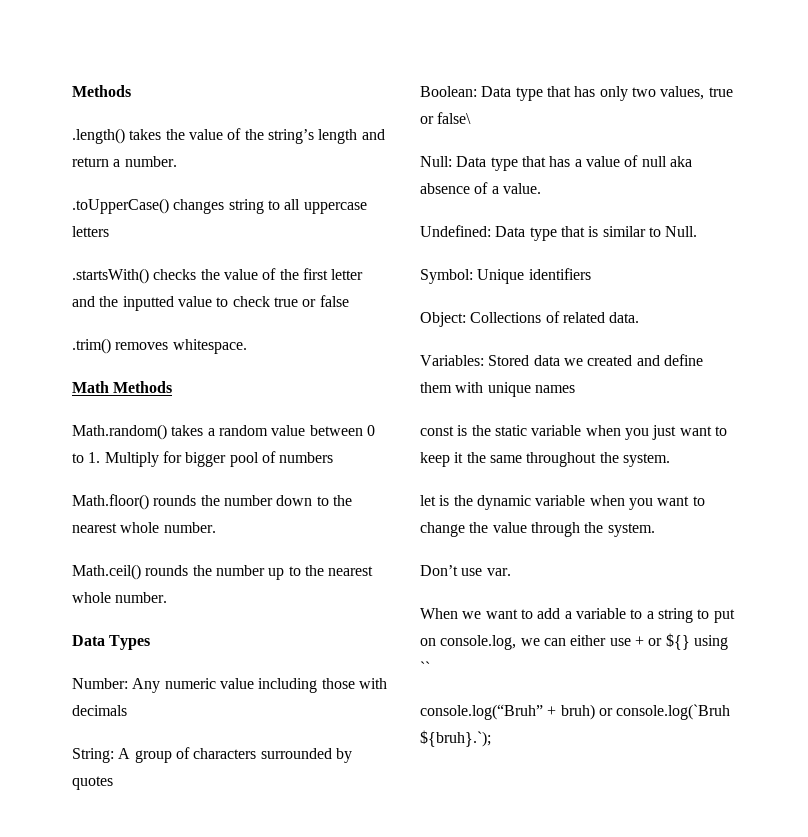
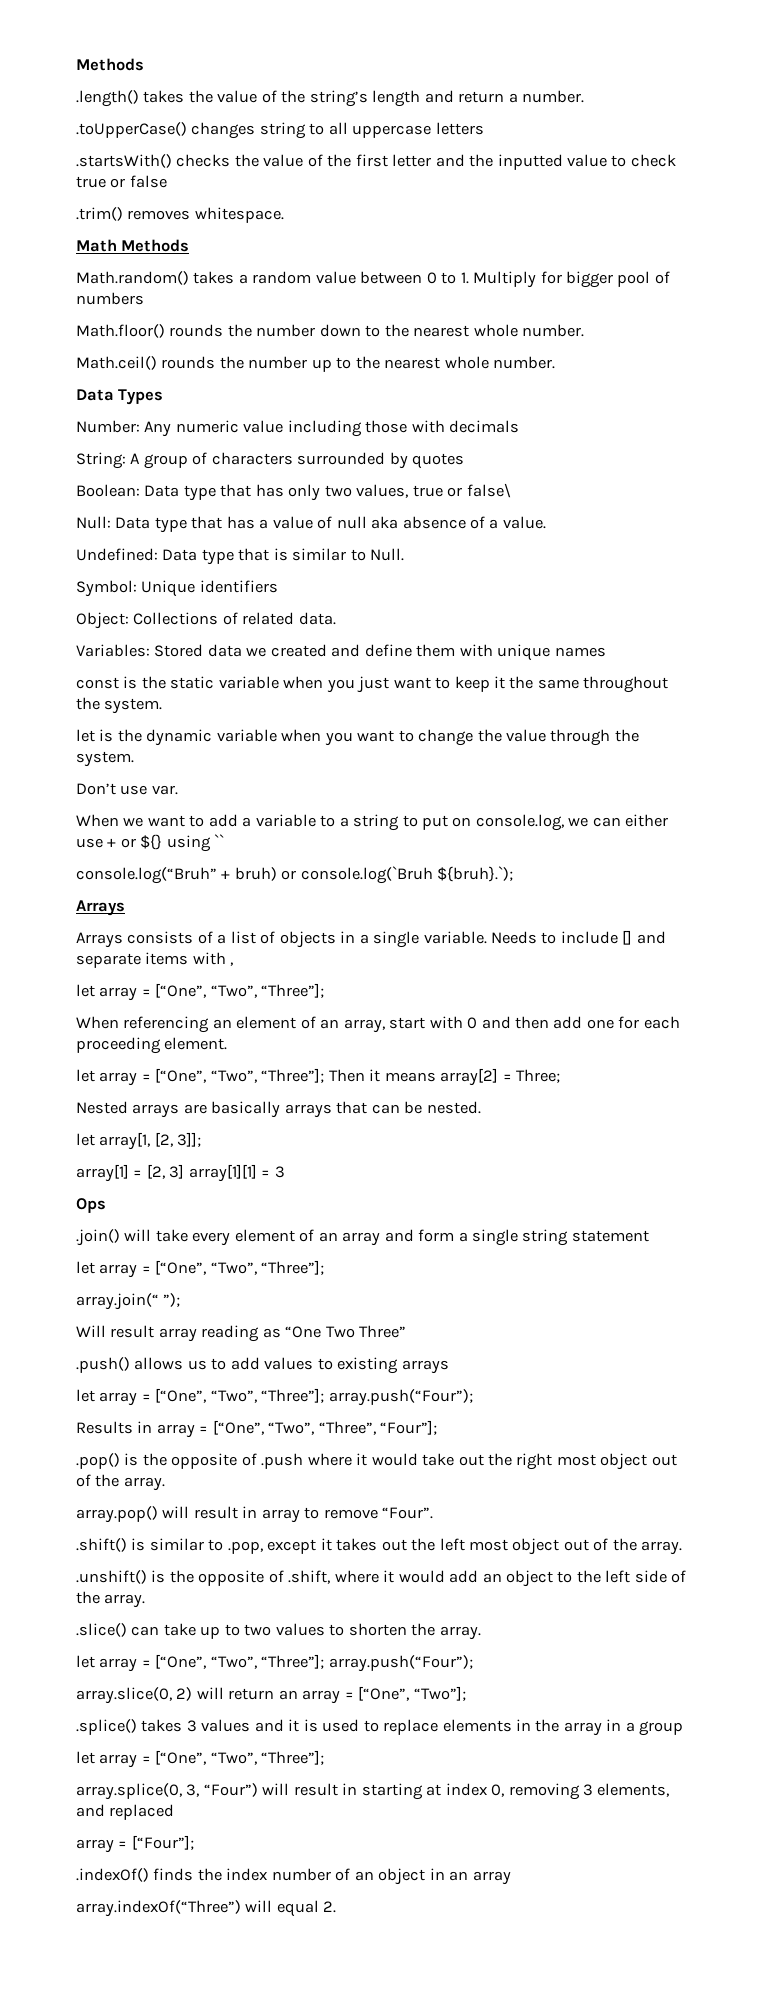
(491, 738) none -> [76,900,125,916] [76,930,666,948] [76,952,234,968] [76,983,325,1001] [76,1016,680,1033] [76,1037,228,1054] [76,1068,561,1086] [76,1101,481,1118] [76,1132,202,1150] [76,1164,285,1182] [76,1198,106,1213] [76,1229,649,1246] [76,1260,325,1278] [76,1293,181,1310] [76,1325,407,1342] [76,1357,449,1374] [76,1388,473,1406] [76,1420,438,1438] [76,1453,677,1470] [76,1474,165,1491] [76,1506,434,1523] [76,1538,683,1555] [76,1570,687,1587] [76,1591,146,1608] [76,1623,481,1640] [76,1654,473,1672] [76,1686,466,1704] [76,1719,684,1736] [76,1750,325,1768] [76,1783,670,1800] [76,1804,175,1820] [76,1835,194,1853] [76,1868,511,1885] [76,1900,337,1917] // Arrays // Arrays consists of a list of objects in a single variable. Needs to include [] and separate items with , // let array = [“One”, “Two”, “Three”]; // When referencing an element of an array, start with 0 and then add one for each proceeding element. // let array = [“One”, “Two”, “Three”]; Then it means array[2] = Three; // Nested arrays are basically arrays that can be nested. // let array[1, [2, 3]]; // array[1] = [2, 3] array[1][1] = 3 // Ops // .join() will take every element of an array and form a single string statement // let array = [“One”, “Two”, “Three”]; // array.join(“ ”); // Will result array reading as “One Two Three” // .push() allows us to add values to existing arrays // let array = [“One”, “Two”, “Three”]; array.push(“Four”); // Results in array = [“One”, “Two”, “Three”, “Four”]; // .pop() is the opposite of .push where it would take out the right most object out of the array. // array.pop() will result in array to remove “Four”. // .shift() is similar to .pop, except it takes out the left most object out of the array. // .unshift() is the opposite of .shift, where it would add an object to the left side of the array. // .slice() can take up to two values to shorten the array. // let array = [“One”, “Two”, “Three”]; array.push(“Four”); // array.slice(0, 2) will return an array = [“One”, “Two”]; // .splice() takes 3 values and it is used to replace elements in the array in a group // let array = [“One”, “Two”, “Three”]; // array.splice(0, 3, “Four”) will result in starting at index 0, removing 3 elements, and replaced // array = [“Four”]; // .indexOf() finds the index number of an object in an array // array.indexOf(“Three”) will equal 2.

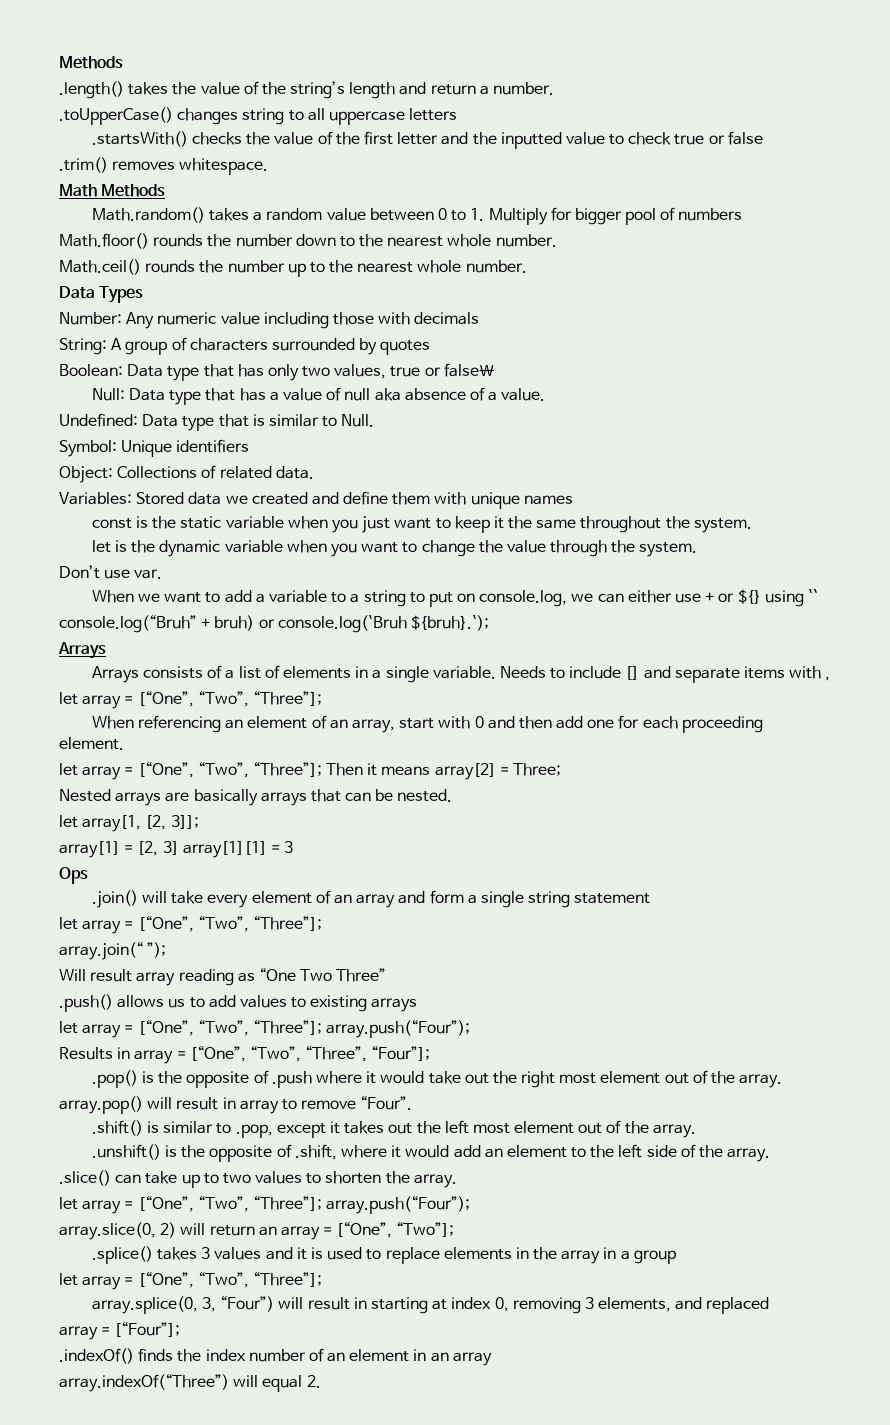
[279,931,336,948] objects -> [282,666,351,679] elements
[600,1453,648,1470] object -> [600,1071,661,1084] element
[512,1538,560,1555] object -> [514,1121,575,1134] element
[506,1570,554,1587] object -> [506,1145,567,1158] element
[378,1868,426,1885] object -> [349,1349,410,1362] element

